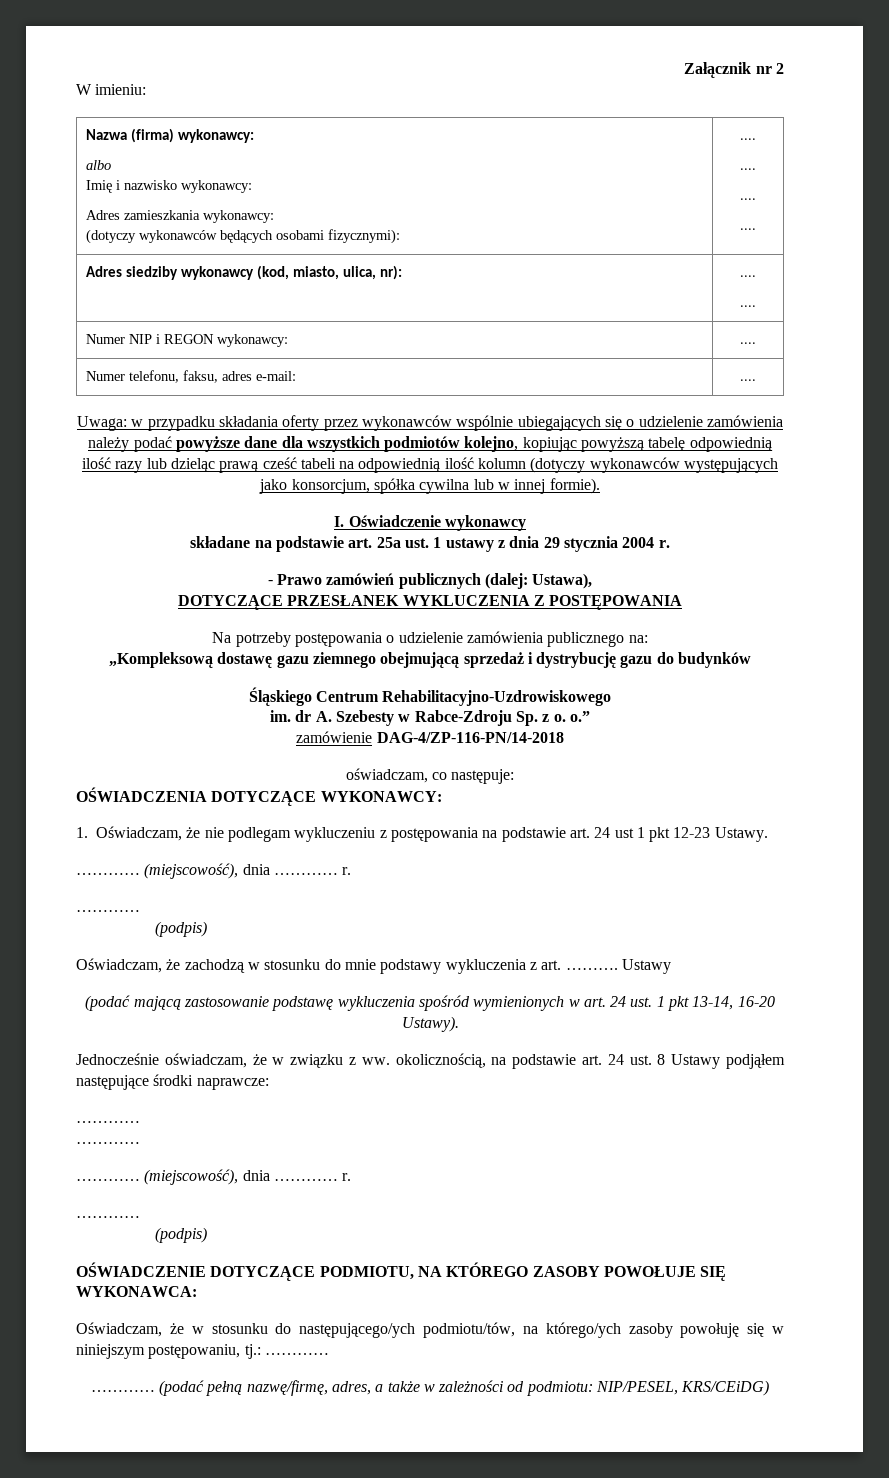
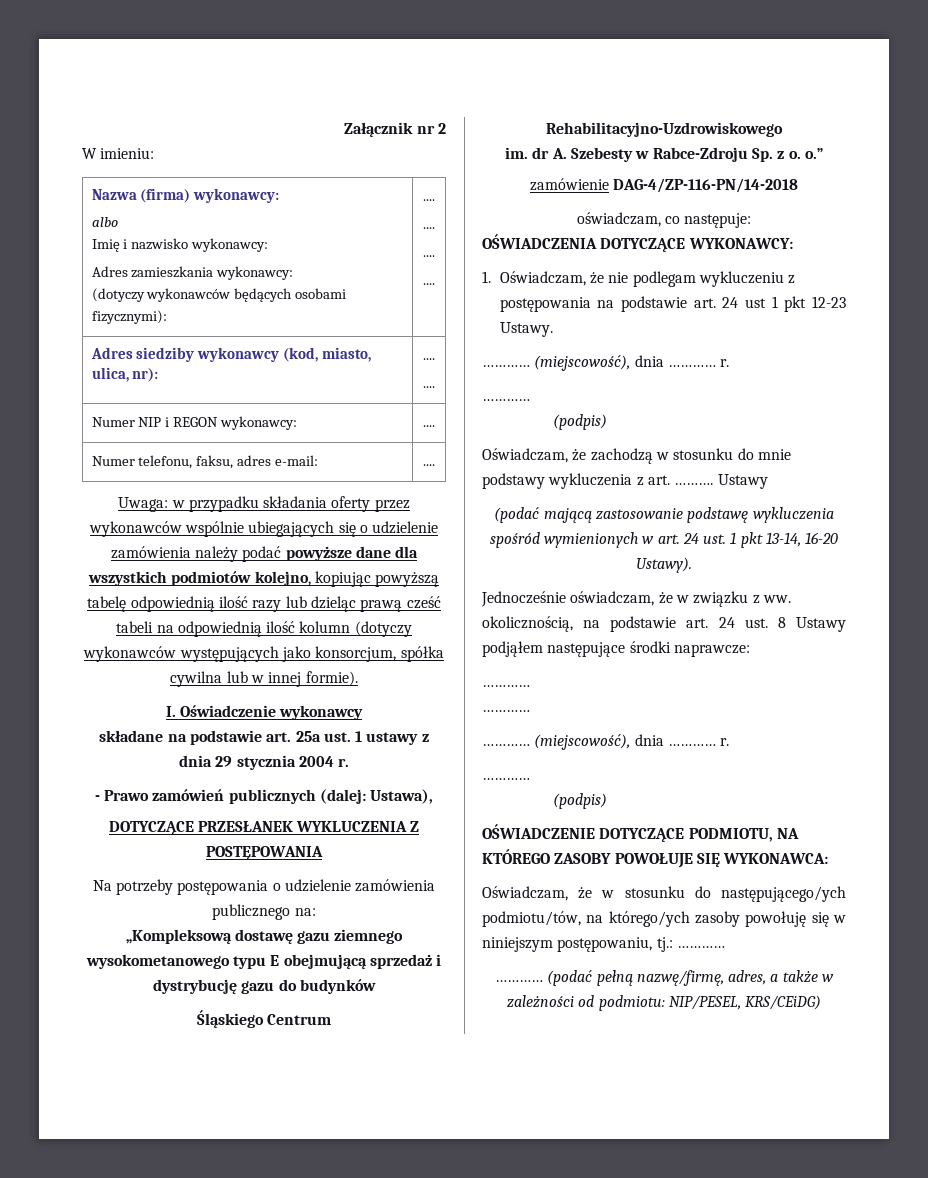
(376, 660) none -> [85,954,280,969] wysokometanowego typu E

